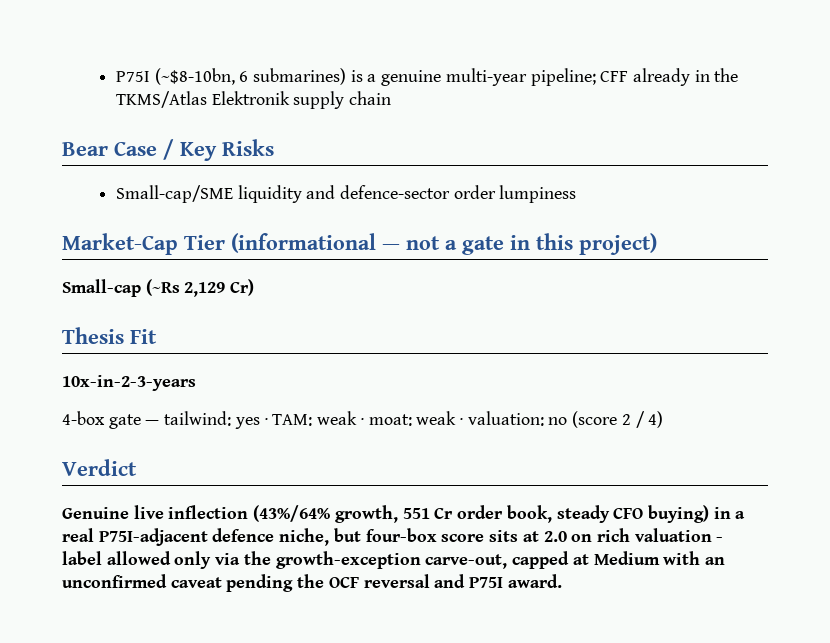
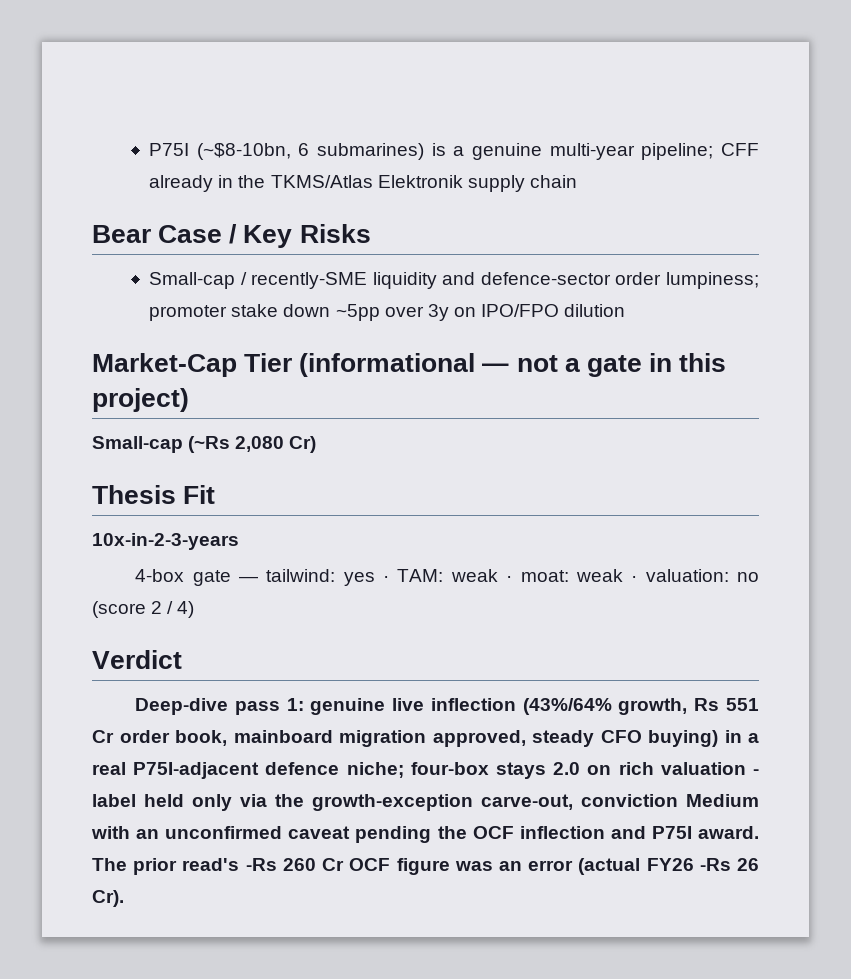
[115,185,233,203] Small-cap/SME -> [149,272,368,289] Small-cap / recently-SME
[499,185,577,203] lumpiness -> [666,272,760,289] [149,304,626,321] lumpiness; promoter stake down ~5pp over 3y on IPO/FPO dilution
[184,282,226,297] 2,129 -> [235,436,285,452] 2,080
[62,507,129,519] Genuine -> [135,698,386,715] Deep-dive pass 1: genuine
(398, 514) none -> [694,698,720,711] Rs
(552, 514) none -> [233,730,526,747] mainboard migration approved,
[279,528,539,546] niche, but four-box score sits at -> [346,762,546,779] niche; four-box stays
[106,551,171,565] allowed -> [144,794,184,807] held
[512,551,589,569] capped at -> [581,794,678,807] conviction
[363,574,430,588] reversal -> [519,826,605,839] inflection
(562, 581) none -> [92,858,759,875] [92,890,124,907] The prior read's -Rs 260 Cr OCF figure was an error (actual FY26 -Rs 26 Cr).

